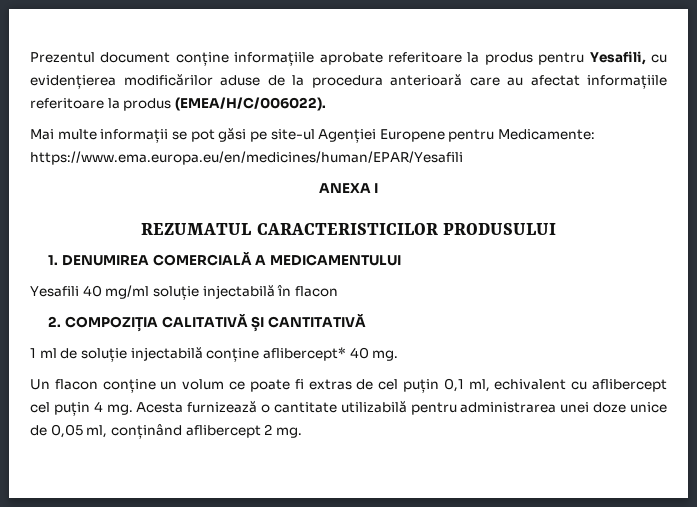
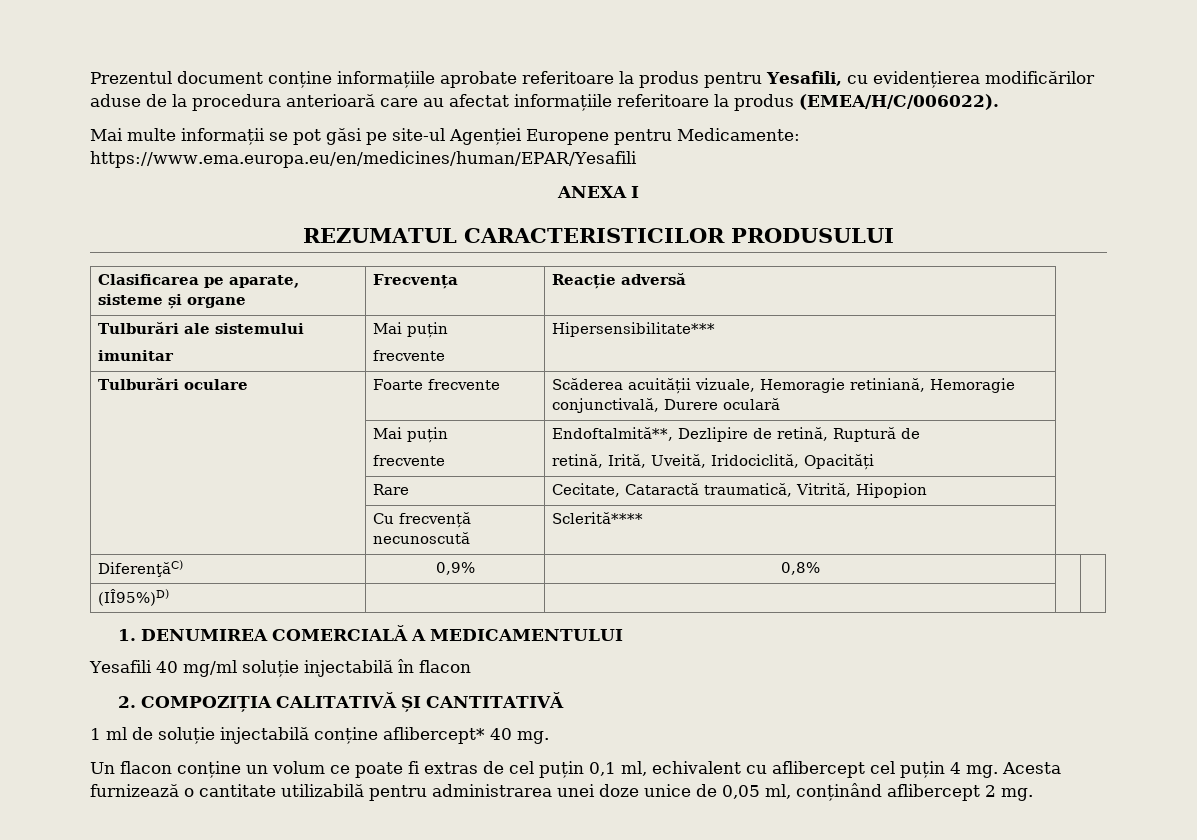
(556, 229) none -> [98,274,300,288] [98,294,247,309] [373,274,459,289] [552,273,687,289] [98,322,305,334] [98,350,175,361] [373,322,449,338] [373,350,446,361] [552,322,716,337] [98,378,249,390] [373,379,501,390] [552,378,1016,394] [552,398,781,413] [373,427,449,443] [373,455,446,466] [552,427,921,442] [552,454,875,470] [373,484,410,495] [552,483,928,498] [373,512,472,528] [373,532,471,544] [552,512,644,524] [98,560,184,577] [435,562,475,575] [780,562,820,575] [98,589,170,606] // Clasificarea pe aparate, sisteme și organe | Frecvența | Reacție adversă // Tulburări ale sistemului // imunitar | Mai puțin // frecvente | Hipersensibilitate*** // Tulburări oculare | Foarte frecvente | Scăderea acuității vizuale, Hemoragie retiniană, Hemoragie conjunctivală, Durere oculară // | Mai puțin // frecvente | Endoftalmită**, Dezlipire de retină, Ruptură de // retină, Irită, Uveită, Iridociclită, Opacități // | Rare | Cecitate, Cataractă traumatică, Vitrită, Hipopion // | Cu frecvență necunoscută | Sclerită**** // DiferenţăC) | 0,9% | 0,8% | | // (IÎ95%)D) | | | |

